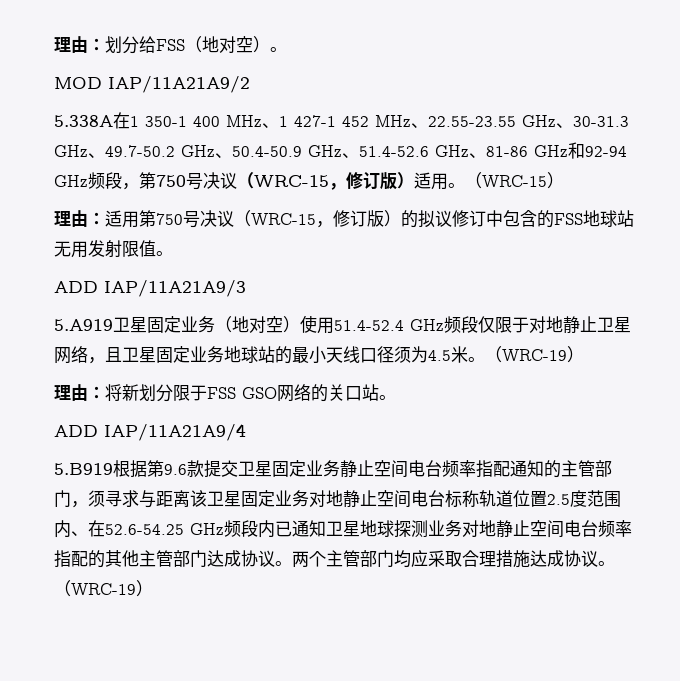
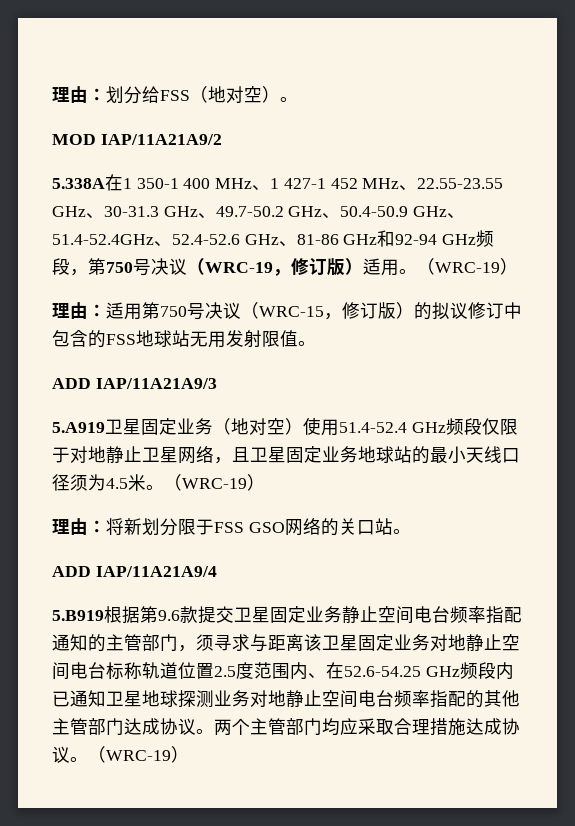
[359,146,429,157] 51.4-52.6 -> [52,234,240,246] 51.4-52.4GHz、52.4-52.6
[254,175,329,187] WRC-15 -> [205,262,273,273] WRC-19
[482,175,547,187] WRC-15 -> [435,262,500,273] WRC-19

